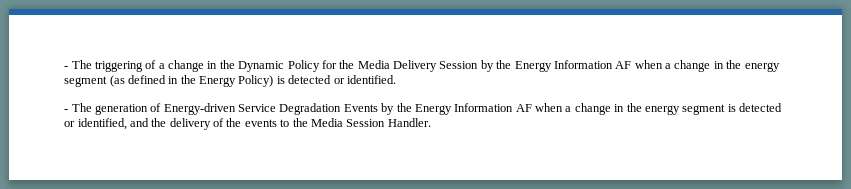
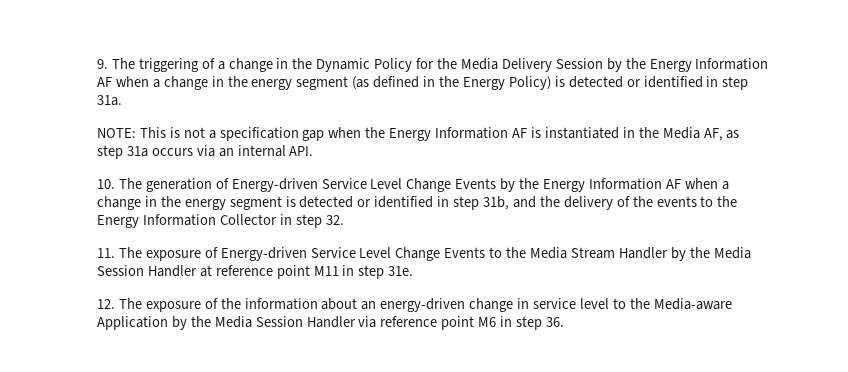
[64,66,69,69] - -> [96,59,108,69] 9.
[346,75,396,84] [64,109,69,112] identified. // - -> [643,76,749,90] [96,95,122,106] [96,127,740,141] [96,145,314,159] [96,179,115,189] identified in step 31a. // NOTE: This is not a specification gap when the Energy Information AF is instantiated in the Media AF, as step 31a occurs via an internal API. // 10.
[279,103,342,115] Degradation -> [370,178,452,192] Level Change
[77,118,127,130] identified, -> [374,196,510,210] identified in step 31b,
[310,118,431,127] Media Session Handler. -> [96,214,344,228] [96,247,751,261] [96,265,414,279] [96,298,732,312] [96,316,564,330] Energy Information Collector in step 32. // 11. The exposure of Energy-driven Service Level Change Events to the Media Stream Handler by the Media Session Handler at reference point M11 in step 31e. // 12. The exposure of the information about an energy-driven change in service level to the Media-aware Application by the Media Session Handler via reference point M6 in step 36.

